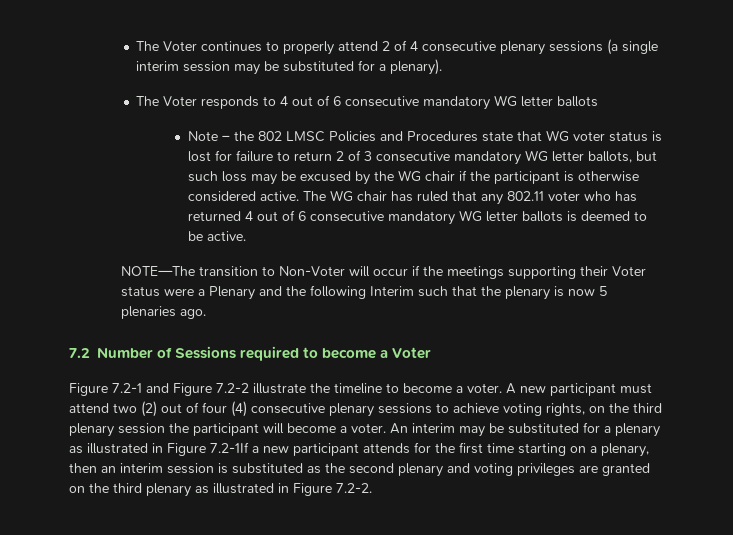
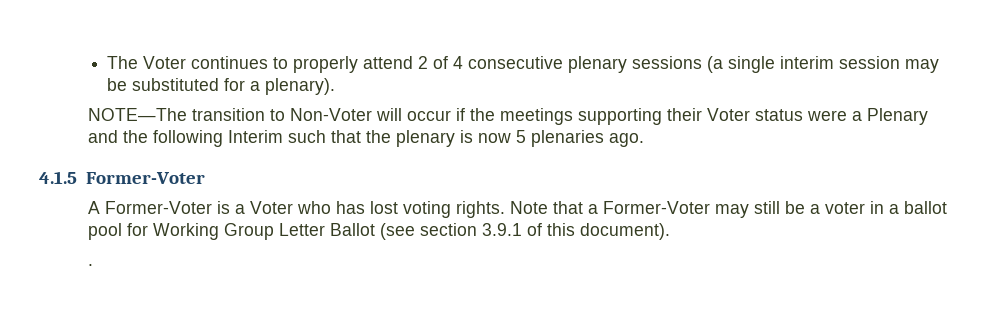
[136,95,599,110] [188,130,663,142] [188,150,658,165] [188,170,640,185] [188,190,638,205] [188,210,648,225] [188,231,247,241] // The Voter responds to 4 out of 6 consecutive mandatory WG letter ballots // Note – the 802 LMSC Policies and Procedures state that WG voter status is lost for failure to return 2 of 3 consecutive mandatory WG letter ballots, but such loss may be excused by the WG chair if the participant is otherwise considered active. The WG chair has ruled that any 802.11 voter who has returned 4 out of 6 consecutive mandatory WG letter ballots is deemed to be active. -> (336, 86) none
[69,346,432,361] [69,383,652,396] [69,401,662,417] [69,422,660,437] [69,442,649,457] [69,463,650,477] [69,483,372,497] 7.2 Number of Sessions required to become a Voter // Figure 7.2-1 and Figure 7.2-2 illustrate the timeline to become a voter. A new participant must attend two (2) out of four (4) consecutive plenary sessions to achieve voting rights, on the third plenary session the participant will become a voter. An interim may be substituted for a plenary as illustrated in Figure 7.2-1If a new participant attends for the first time starting on a plenary, then an interim session is substituted as the second plenary and voting privileges are granted on the third plenary as illustrated in Figure 7.2-2. -> [39,171,205,184] [88,201,948,218] [88,223,671,240] [88,264,94,266] 4.1.5 Former-Voter // A Former-Voter is a Voter who has lost voting rights. Note that a Former-Voter may still be a voter in a ballot pool for Working Group Letter Ballot (see section 3.9.1 of this document). // .

